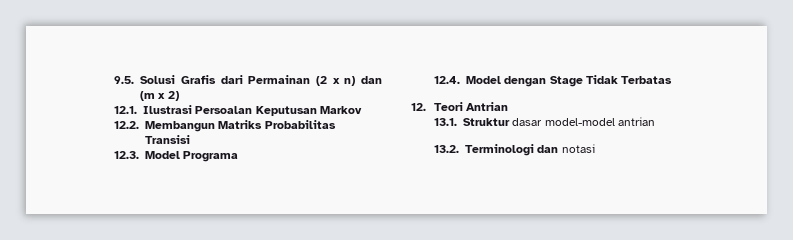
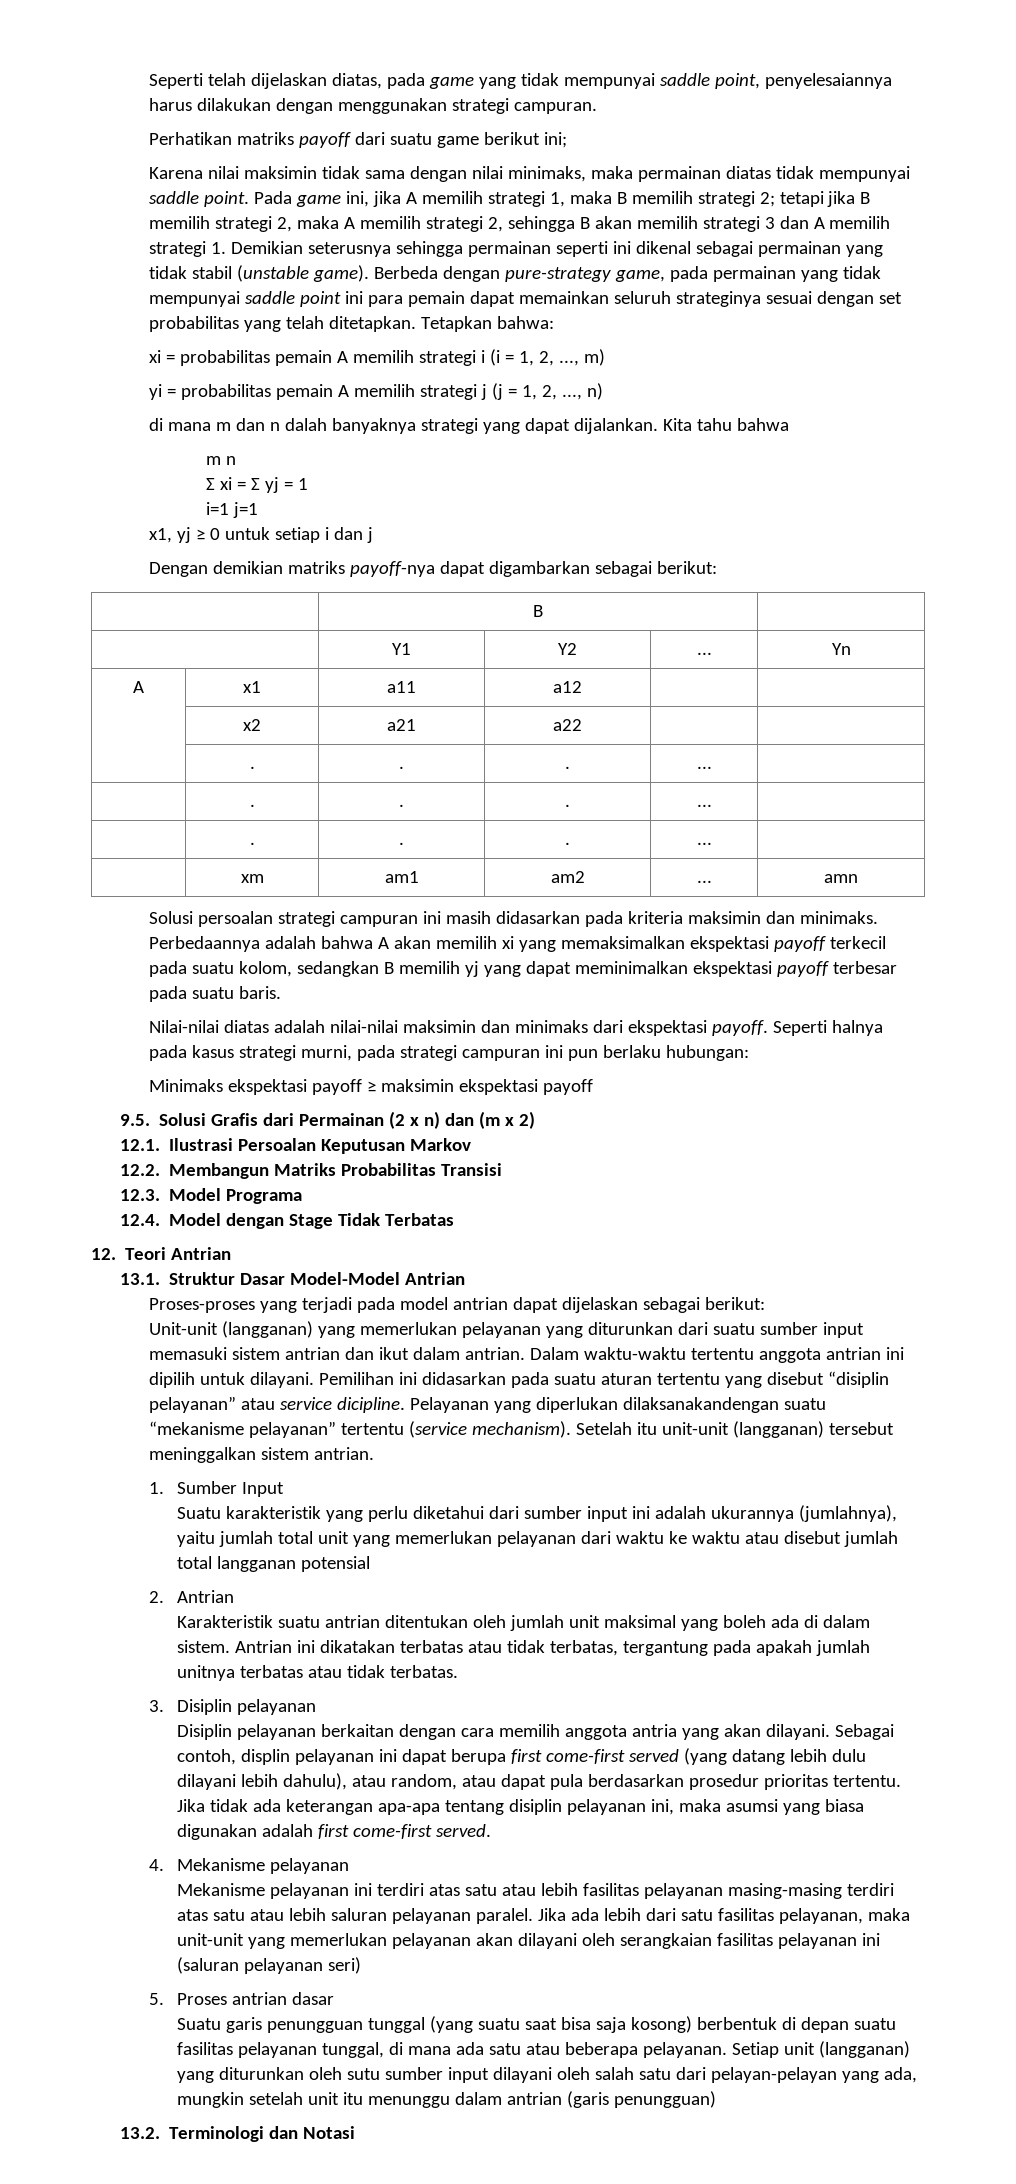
(114, 80) none -> [148,73,892,89] [148,98,597,114] [148,132,567,148] [148,166,910,182] [148,191,871,207] [148,216,891,232] [148,241,883,257] [148,265,881,282] [148,291,902,307] [148,316,554,332] [148,349,605,366] [148,383,603,400] [148,418,789,434] [206,456,237,465] [206,477,309,493] [206,502,259,518] [148,527,373,543] [148,561,717,577] [533,605,543,617] [392,643,411,655] [558,643,577,655] [696,652,712,655] [831,643,851,655] [133,681,144,693] [243,681,261,693] [387,681,416,693] [553,681,582,693] [243,719,261,731] [387,719,416,731] [553,719,582,731] [249,766,255,769] [399,766,404,769] [565,766,570,769] [696,766,712,769] [249,804,255,807] [399,804,404,807] [565,804,570,807] [696,804,712,807] [249,842,255,845] [399,842,404,845] [565,842,570,845] [696,842,712,845] [240,874,264,883] [384,871,419,883] [550,871,585,883] [696,880,712,883] [824,874,858,883] [148,911,878,927] [148,936,886,952] [148,961,897,977] [148,986,281,1002] [148,1020,883,1036] [148,1045,749,1061] [148,1079,593,1095] Seperti telah dijelaskan diatas, pada game yang tidak mempunyai saddle point, penyelesaiannya harus dilakukan dengan menggunakan strategi campuran. // Perhatikan matriks payoff dari suatu game berikut ini; // Karena nilai maksimin tidak sama dengan nilai minimaks, maka permainan diatas tidak mempunyai saddle point. Pada game ini, jika A memilih strategi 1, maka B memilih strategi 2; tetapi jika B memilih strategi 2, maka A memilih strategi 2, sehingga B akan memilih strategi 3 dan A memilih strategi 1. Demikian seterusnya sehingga permainan seperti ini dikenal sebagai permainan yang tidak stabil (unstable game). Berbeda dengan pure-strategy game, pada permainan yang tidak mempunyai saddle point ini para pemain dapat memainkan seluruh strateginya sesuai dengan set probabilitas yang telah ditetapkan. Tetapkan bahwa: // xi = probabilitas pemain A memilih strategi i (i = 1, 2, ..., m) // yi = probabilitas pemain A memilih strategi j (j = 1, 2, ..., n) // di mana m dan n dalah banyaknya strategi yang dapat dijalankan. Kita tahu bahwa // m n // Σ xi = Σ yj = 1 // i=1 j=1 // x1, yj ≥ 0 untuk setiap i dan j // Dengan demikian matriks payoff-nya dapat digambarkan sebagai berikut: // | B | // | Y1 | Y2 | ... | Yn // A | x1 | a11 | a12 | | // | x2 | a21 | a22 | | // | . | . | . | ... | // | . | . | . | ... | // | . | . | . | ... | // | xm | am1 | am2 | ... | amn // Solusi persoalan strategi campuran ini masih didasarkan pada kriteria maksimin dan minimaks. Perbedaannya adalah bahwa A akan memilih xi yang memaksimalkan ekspektasi payoff terkecil pada suatu kolom, sedangkan B memilih yj yang dapat meminimalkan ekspektasi payoff terbesar pada suatu baris. // Nilai-nilai diatas adalah nilai-nilai maksimin dan minimaks dari ekspektasi payoff. Seperti halnya pada kasus strategi murni, pada strategi campuran ini pun berlaku hubungan: // Minimaks ekspektasi payoff ≥ maksimin ekspektasi payoff //
[512,117,655,126] dasar model-model antrian -> [240,1272,466,1285] [148,1297,765,1313] [148,1321,864,1338] [148,1347,904,1363] [148,1371,889,1388] [148,1396,826,1413] [148,1421,894,1438] [148,1447,374,1463] [148,1481,285,1497] [177,1505,898,1522] [177,1531,899,1547] [177,1556,371,1572] [148,1590,235,1603] [177,1615,871,1631] [177,1640,871,1656] [177,1665,459,1681] [148,1699,317,1715] [177,1724,895,1740] [177,1748,867,1765] [177,1773,902,1790] [177,1799,865,1815] [177,1824,492,1840] [148,1858,350,1874] [177,1883,895,1899] [177,1908,911,1924] [177,1933,881,1949] [177,1957,362,1974] [148,1992,335,2005] [177,2016,897,2033] [177,2041,911,2058] [177,2067,918,2083] [177,2091,717,2108] Dasar Model-Model Antrian // Proses-proses yang terjadi pada model antrian dapat dijelaskan sebagai berikut: // Unit-unit (langganan) yang memerlukan pelayanan yang diturunkan dari suatu sumber input memasuki sistem antrian dan ikut dalam antrian. Dalam waktu-waktu tertentu anggota antrian ini dipilih untuk dilayani. Pemilihan ini didasarkan pada suatu aturan tertentu yang disebut “disiplin pelayanan” atau service dicipline. Pelayanan yang diperlukan dilaksanakandengan suatu “mekanisme pelayanan” tertentu (service mechanism). Setelah itu unit-unit (langganan) tersebut meninggalkan sistem antrian. // 1. Sumber Input // Suatu karakteristik yang perlu diketahui dari sumber input ini adalah ukurannya (jumlahnya), yaitu jumlah total unit yang memerlukan pelayanan dari waktu ke waktu atau disebut jumlah total langganan potensial // 2. Antrian // Karakteristik suatu antrian ditentukan oleh jumlah unit maksimal yang boleh ada di dalam sistem. Antrian ini dikatakan terbatas atau tidak terbatas, tergantung pada apakah jumlah unitnya terbatas atau tidak terbatas. // 3. Disiplin pelayanan // Disiplin pelayanan berkaitan dengan cara memilih anggota antria yang akan dilayani. Sebagai contoh, displin pelayanan ini dapat berupa first come-first served (yang datang lebih dulu dilayani lebih dahulu), atau random, atau dapat pula berdasarkan prosedur prioritas tertentu. Jika tidak ada keterangan apa-apa tentang disiplin pelayanan ini, maka asumsi yang biasa digunakan adalah first come-first served. // 4. Mekanisme pelayanan // Mekanisme pelayanan ini terdiri atas satu atau lebih fasilitas pelayanan masing-masing terdiri atas satu atau lebih saluran pelayanan paralel. Jika ada lebih dari satu fasilitas pelayanan, maka unit-unit yang memerlukan pelayanan akan dilayani oleh serangkaian fasilitas pelayanan ini (saluran pelayanan seri) // 5. Proses antrian dasar // Suatu garis penungguan tunggal (yang suatu saat bisa saja kosong) berbentuk di depan suatu fasilitas pelayanan tunggal, di mana ada satu atau beberapa pelayanan. Setiap unit (langganan) yang diturunkan oleh sutu sumber input dilayani oleh salah satu dari pelayan-pelayan yang ada, mungkin setelah unit itu menunggu dalam antrian (garis penungguan)
[561,144,595,153] notasi -> [303,2126,356,2139] Notasi

